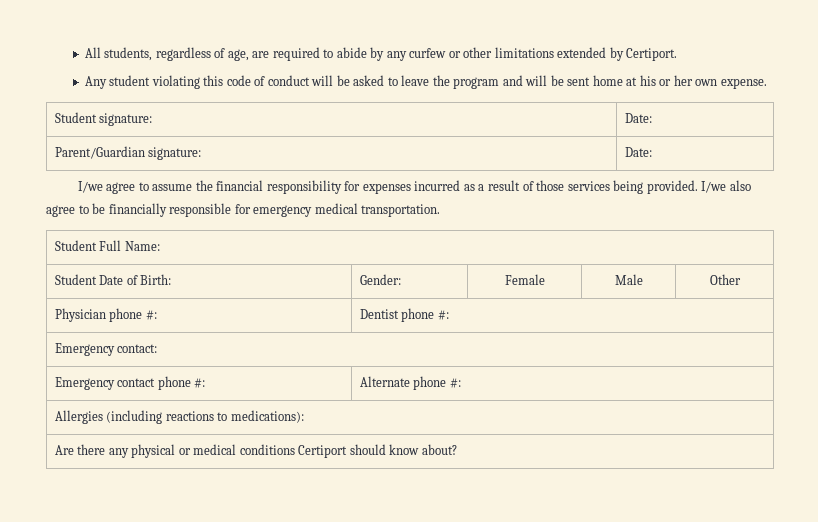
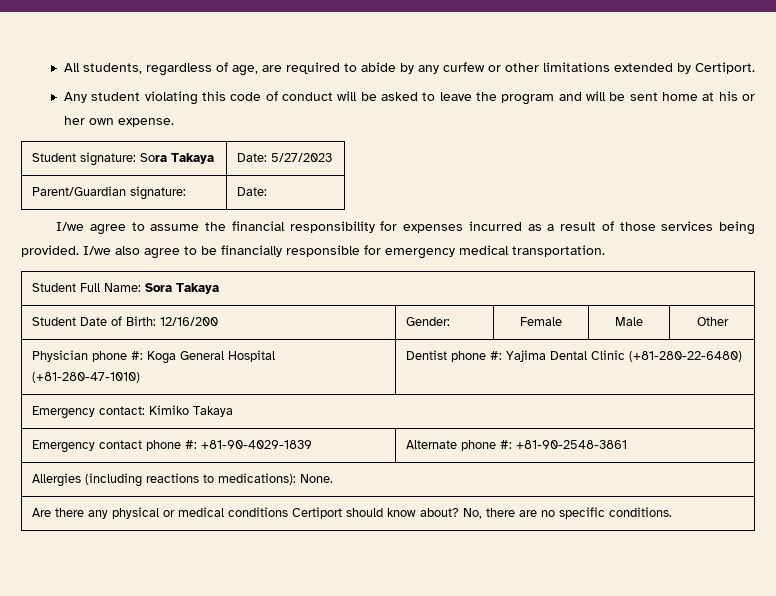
[624,113,652,123] | Date: -> [139,153,214,164] [236,153,332,162] Sora Takaya | Date: 5/27/2023
(160, 246) none -> [144,283,219,294] Sora Takaya
(172, 279) none -> [159,317,218,326] 12/16/200
(157, 315) none -> [146,350,275,364] [31,372,140,383] Koga General Hospital (+81-280-47-1010)
(449, 315) none -> [505,350,742,362] Yajima Dental Clinic (+81-280-22-6480)
(158, 348) none -> [148,405,233,417] Kimiko Takaya
(206, 383) none -> [200,440,312,449] +81-90-4029-1839
(461, 383) none -> [515,440,627,449] +81-90-2548-3861
(304, 416) none -> [299,474,333,483] None.
(457, 449) none -> [462,507,672,519] No, there are no specific conditions.

